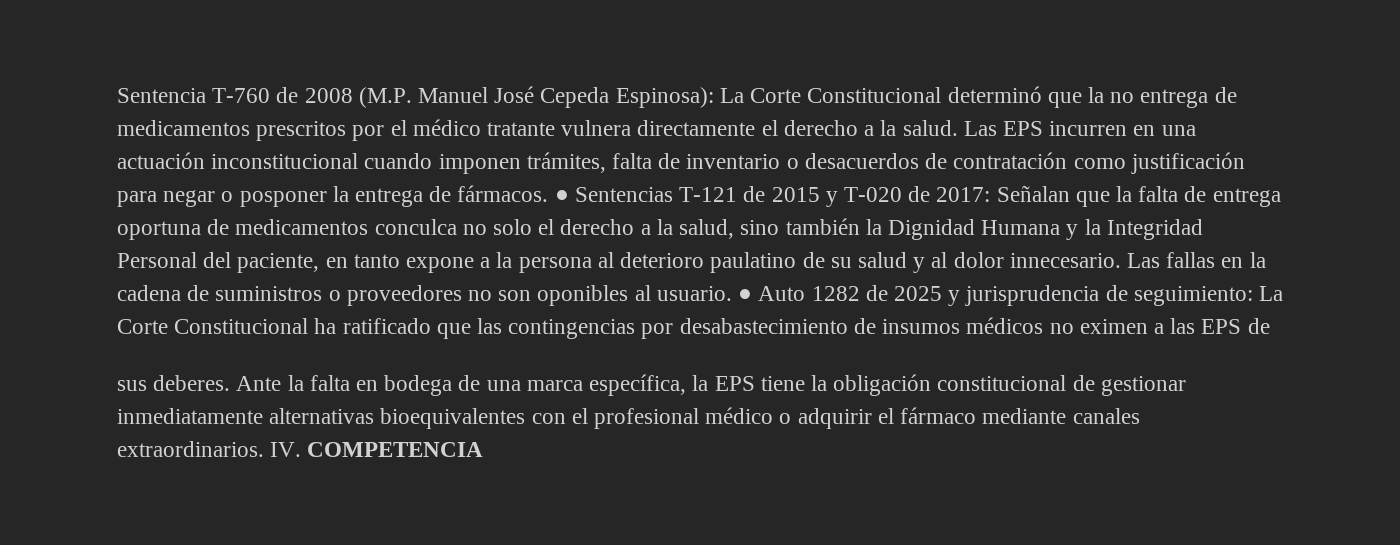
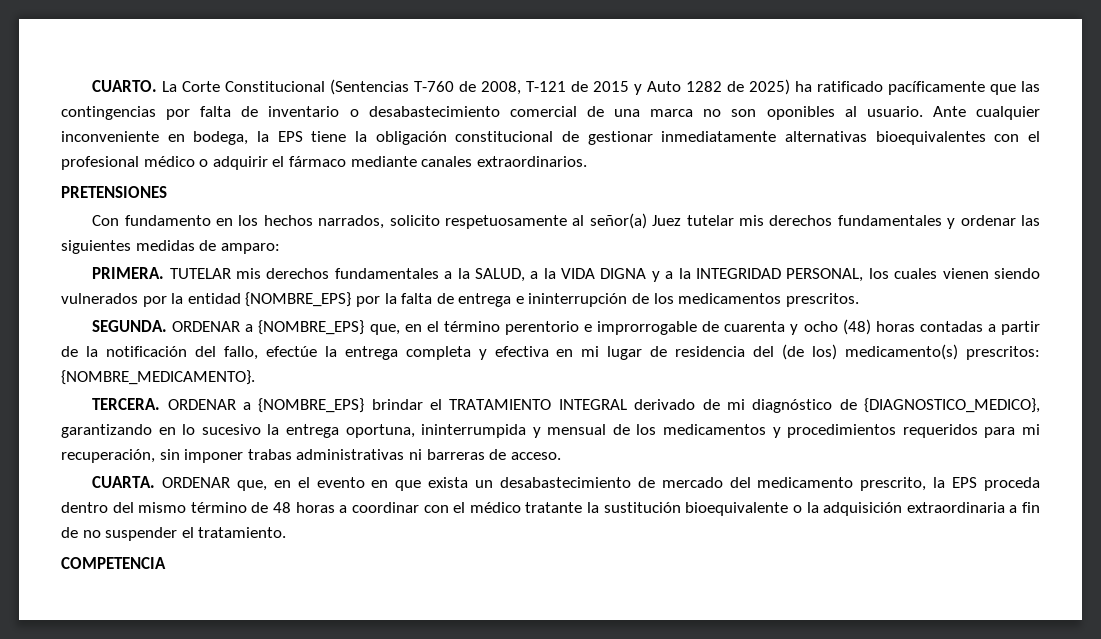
[117,86,1237,108] [117,119,1196,141] [117,152,1245,174] [117,185,1281,207] [117,218,1203,240] [117,252,1266,273] [117,285,462,306] Sentencia T-760 de 2008 (M.P. Manuel José Cepeda Espinosa): La Corte Constitucional determinó que la no entrega de medicamentos prescritos por el médico tratante vulnera directamente el derecho a la salud. Las EPS incurren en una actuación inconstitucional cuando imponen trámites, falta de inventario o desacuerdos de contratación como justificación para negar o posponer la entrega de fármacos. ● Sentencias T-121 de 2015 y T-020 de 2017: Señalan que la falta de entrega oportuna de medicamentos conculca no solo el derecho a la salud, sino también la Dignidad Humana y la Integridad Personal del paciente, en tanto expone a la persona al deterioro paulatino de su salud y al dolor innecesario. Las fallas en la cadena de suministros o proveedores -> [92,79,1041,95] [61,106,694,120] CUARTO. La Corte Constitucional (Sentencias T-760 de 2008, T-121 de 2015 y Auto 1282 de 2025) ha ratificado pacíficamente que las contingencias por falta de inventario o desabastecimiento comercial de una marca
[738,285,1283,306] [117,317,1270,339] [117,374,687,396] ● Auto 1282 de 2025 y jurisprudencia de seguimiento: La Corte Constitucional ha ratificado que las contingencias por desabastecimiento de insumos médicos no eximen a las EPS de // sus deberes. Ante la falta en bodega de una marca específica, -> [932,106,1040,120] [61,131,249,145] Ante cualquier inconveniente en bodega,
[270,442,302,457] IV. -> [61,186,167,198] [92,213,1040,229] [61,240,280,254] [92,267,1040,282] [61,292,859,307] [92,319,1040,335] [61,344,1041,360] [61,370,255,385] [92,398,1040,413] [61,424,1041,438] [61,449,561,463] [92,476,1040,491] [61,502,1040,516] [61,527,287,541] // PRETENSIONES // Con fundamento en los hechos narrados, solicito respetuosamente al señor(a) Juez tutelar mis derechos fundamentales y ordenar las siguientes medidas de amparo: // PRIMERA. TUTELAR mis derechos fundamentales a la SALUD, a la VIDA DIGNA y a la INTEGRIDAD PERSONAL, los cuales vienen siendo vulnerados por la entidad {NOMBRE_EPS} por la falta de entrega e ininterrupción de los medicamentos prescritos. // SEGUNDA. ORDENAR a {NOMBRE_EPS} que, en el término perentorio e improrrogable de cuarenta y ocho (48) horas contadas a partir de la notificación del fallo, efectúe la entrega completa y efectiva en mi lugar de residencia del (de los) medicamento(s) prescritos: {NOMBRE_MEDICAMENTO}. // TERCERA. ORDENAR a {NOMBRE_EPS} brindar el TRATAMIENTO INTEGRAL derivado de mi diagnóstico de {DIAGNOSTICO_MEDICO}, garantizando en lo sucesivo la entrega oportuna, ininterrumpida y mensual de los medicamentos y procedimientos requeridos para mi recuperación, sin imponer trabas administrativas ni barreras de acceso. // CUARTA. ORDENAR que, en el evento en que exista un desabastecimiento de mercado del medicamento prescrito, la EPS proceda dentro del mismo término de 48 horas a coordinar con el médico tratante la sustitución bioequivalente o la adquisición extraordinaria a fin de no suspender el tratamiento. //

